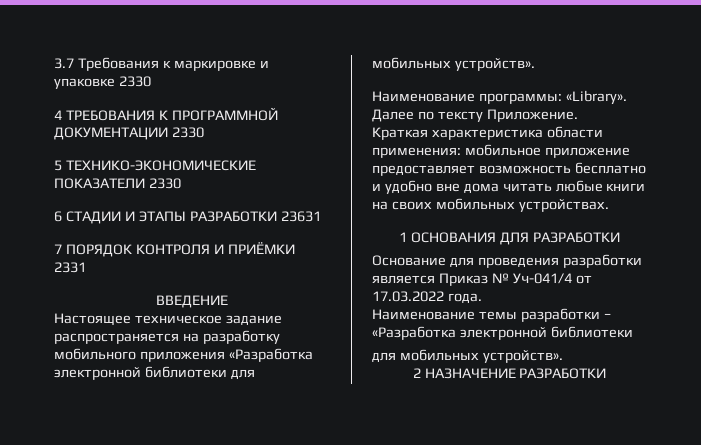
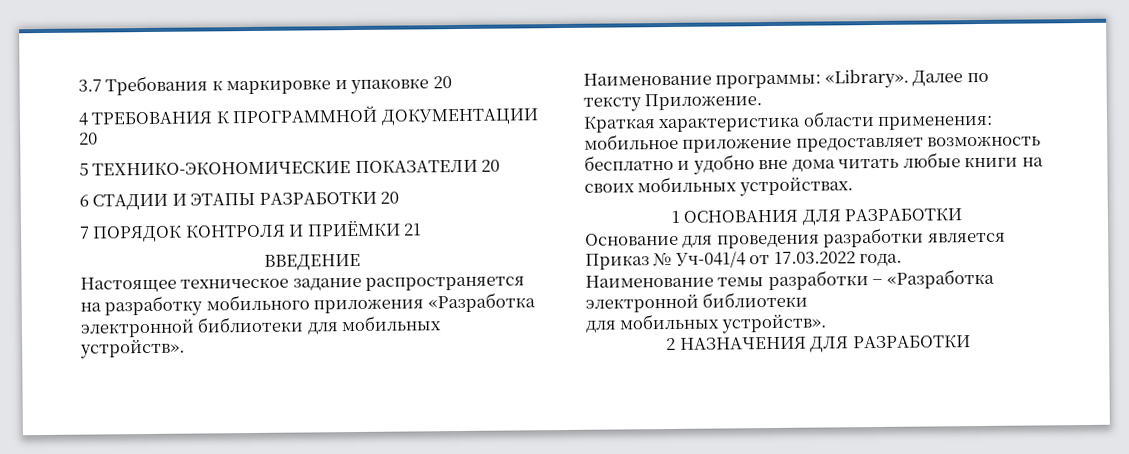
[118,76,151,87] 2330 -> [432,76,452,89] 20
[171,127,204,138] 2330 -> [79,132,98,145] 20
[148,178,181,189] 2330 -> [481,159,501,172] 20
[280,211,321,222] 23631 -> [380,191,400,204] 20
[54,262,86,273] 2331 -> [403,223,423,236] 21
[424,368,516,379] НАЗНАЧЕНИЕ -> [679,336,850,353] НАЗНАЧЕНИЯ ДЛЯ

